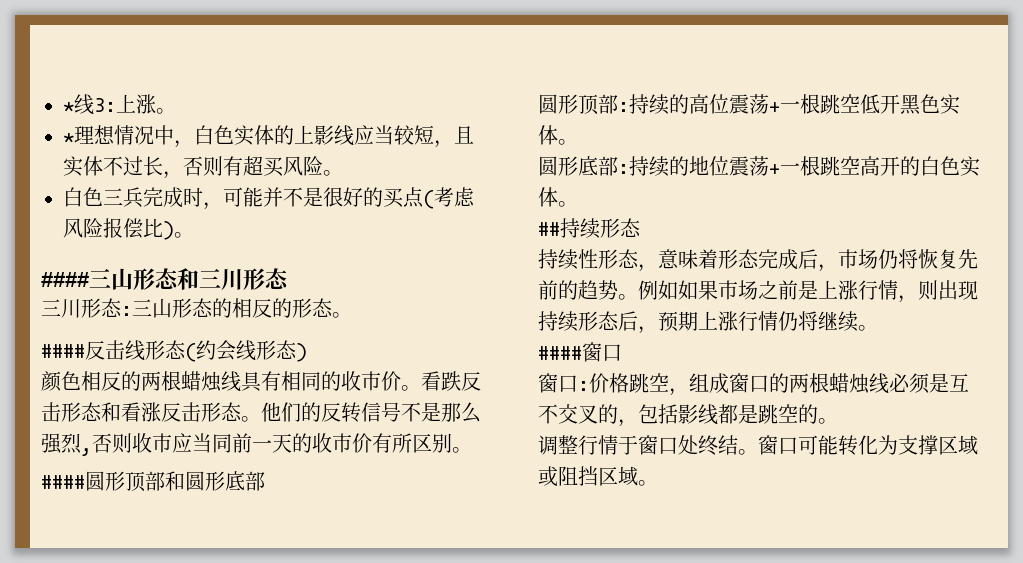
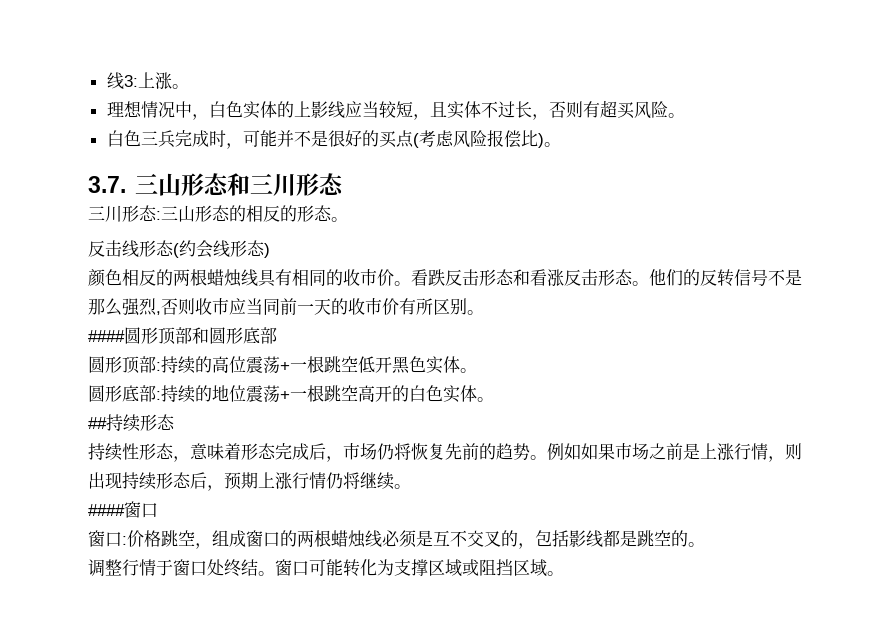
[63,102,74,112] * -> (106, 81) none
[63,133,74,143] * -> (189, 86) none
[41,272,89,287] #### -> [88,176,126,193] 3.7.
[41,344,85,358] #### -> (348, 219) none

